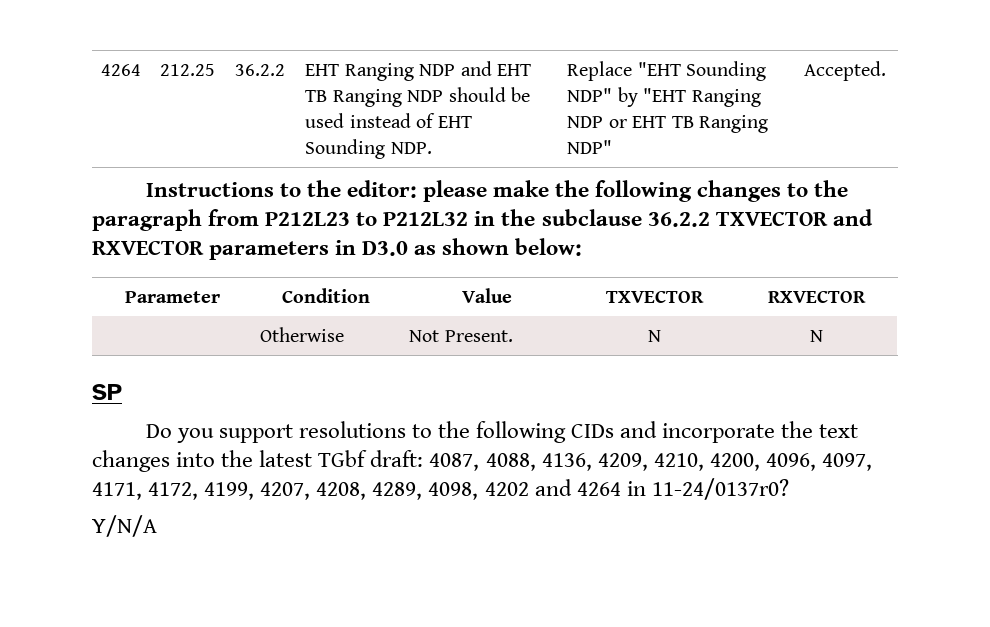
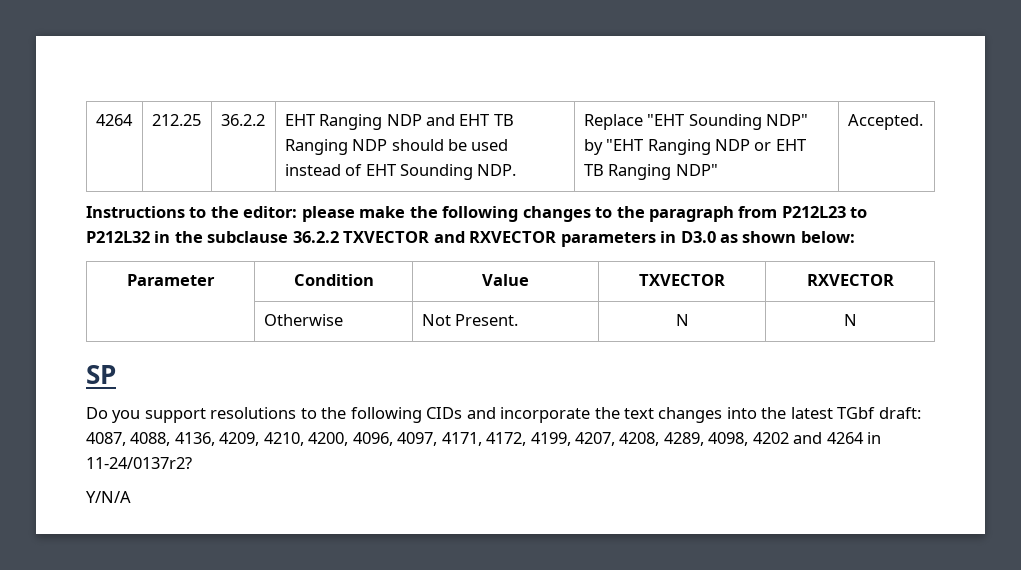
[651,478,789,500] 11-24/0137r0? -> [86,457,192,469] 11-24/0137r2?

